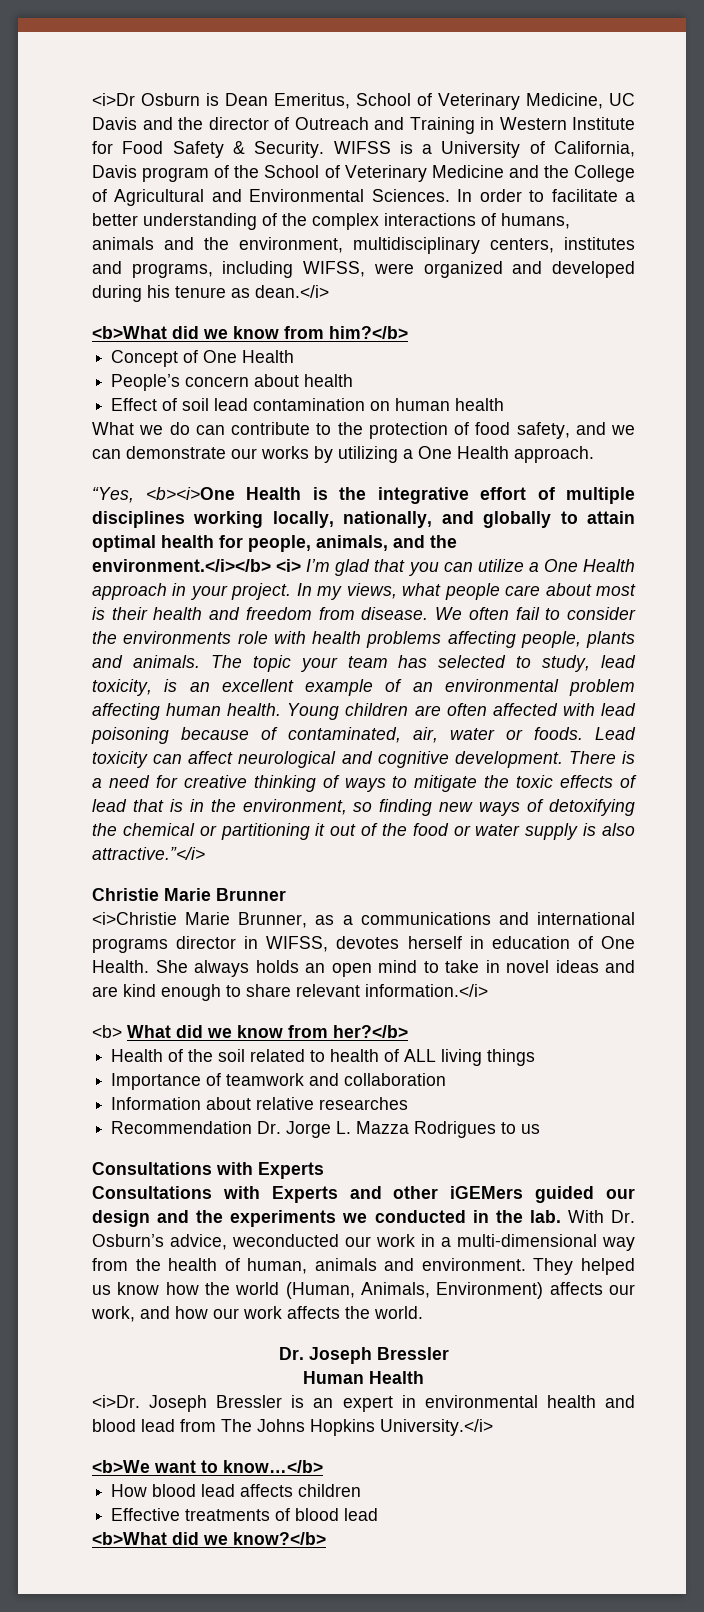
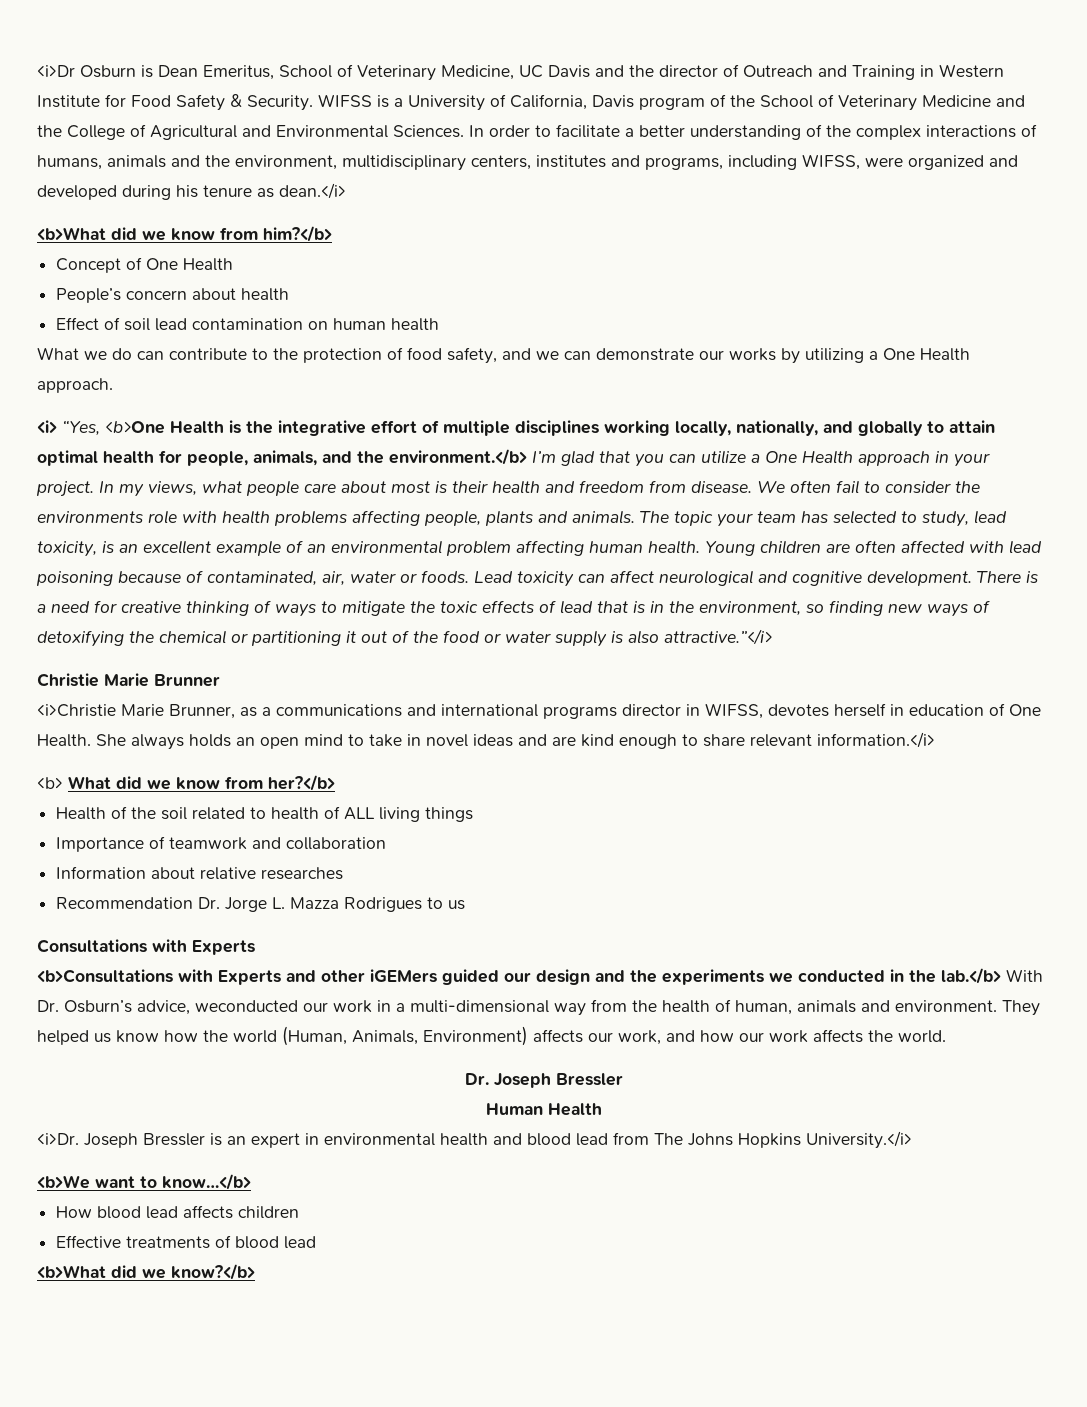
[92,487,235,503] “Yes, <b><i>One -> [37,420,165,436] <i> “Yes, <b>One
[92,559,302,572] environment.</i></b> <i> -> [389,449,527,465] environment.</b>
[92,1186,212,1199] Consultations -> [37,969,173,983] <b>Consultations
[529,1210,561,1223] lab. -> [941,968,1001,984] lab.</b>

